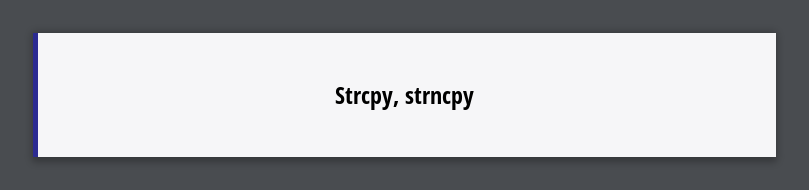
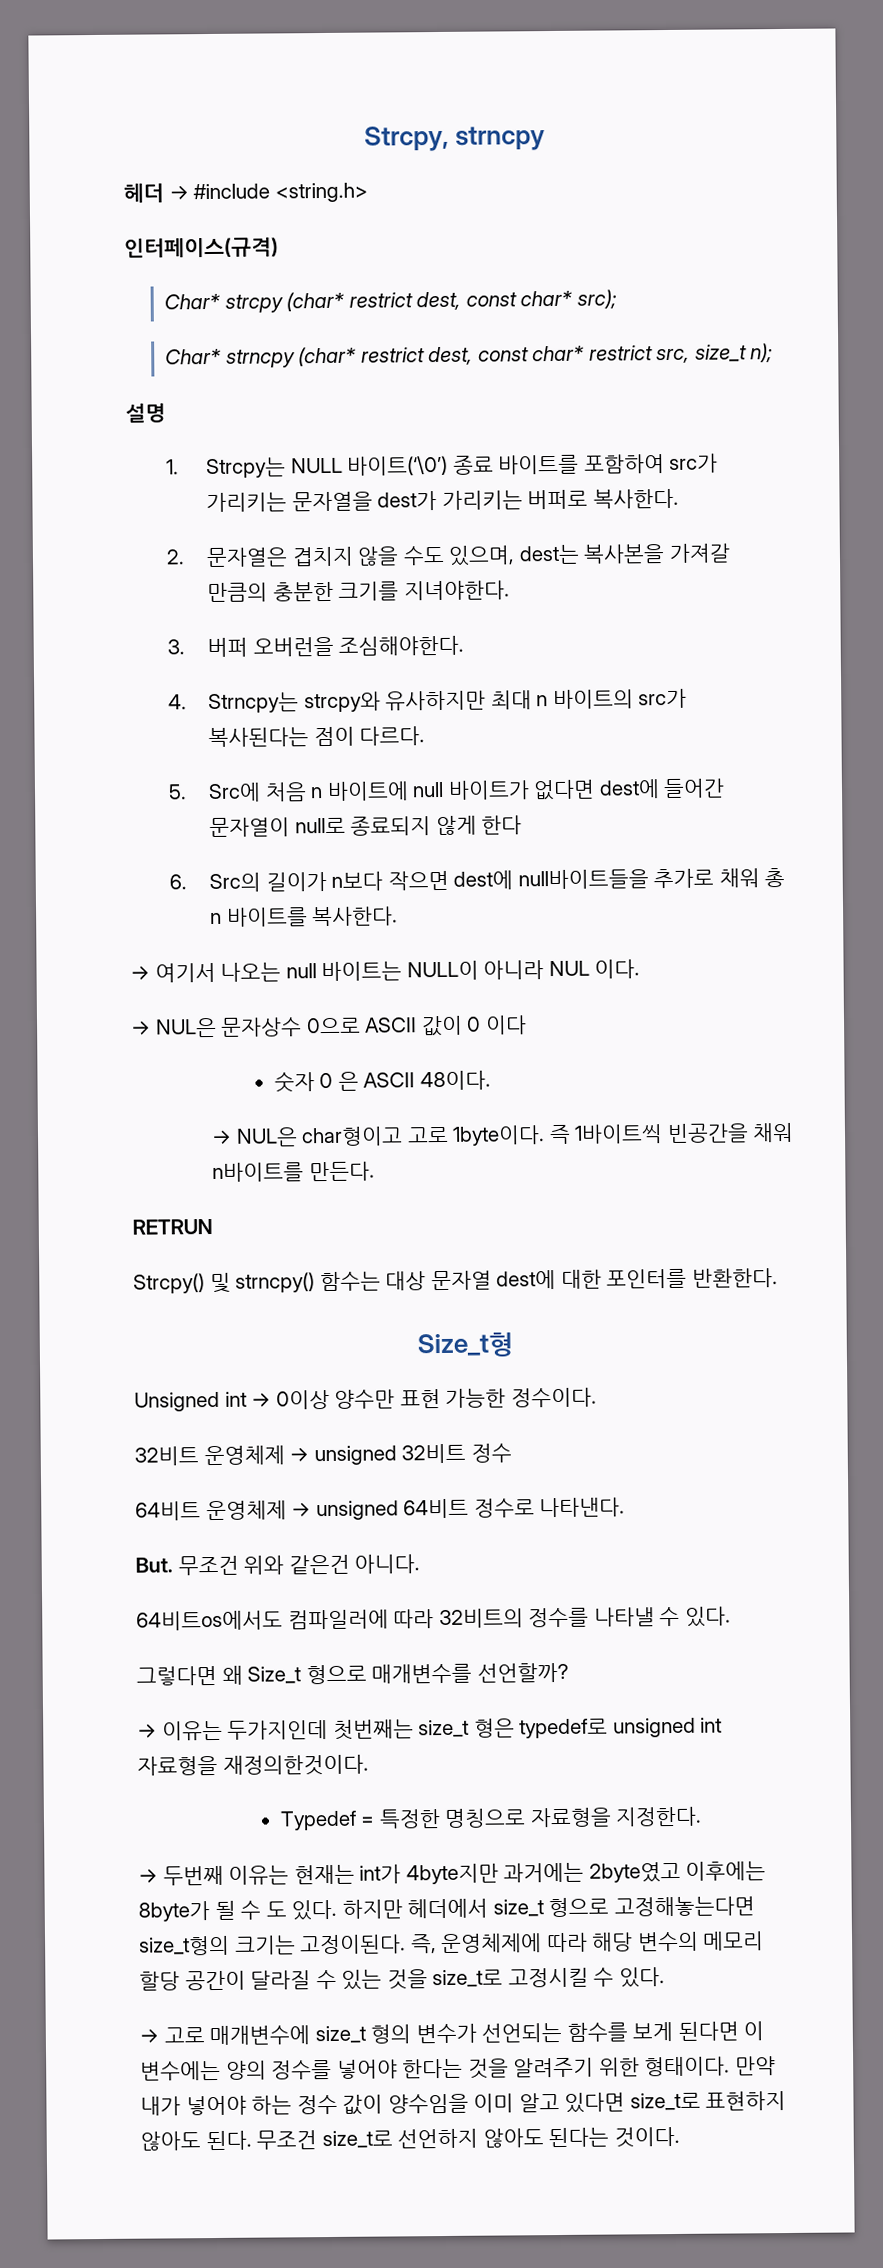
(475, 99) none -> [123,182,368,203] [124,237,279,258] [163,289,617,313] [164,343,774,368] [125,403,166,423] [165,453,719,479] [205,488,679,513] [165,543,731,568] [206,580,510,603] [166,635,465,658] [167,688,688,714] [207,726,426,748] [167,778,726,803] [208,815,523,838] [168,867,786,893] [209,906,399,927] [130,959,641,983] [130,1015,527,1038] [273,1070,491,1093] [210,1122,795,1147] [211,1161,375,1183] [132,1218,213,1235] [133,1268,778,1294] [416,1332,513,1358] [134,1387,597,1412] [134,1443,512,1466] [135,1497,626,1521] [135,1554,421,1576] [136,1606,731,1631] [136,1662,569,1686] [137,1717,723,1741] [137,1754,369,1776] [279,1806,703,1831] [138,1861,767,1886] [138,1896,755,1922] [138,1931,765,1956] [139,1967,665,1991] [139,2021,765,2046] [140,2056,776,2081] [140,2091,787,2116] [140,2126,680,2151] // 헤더 → #include <string.h> // 인터페이스(규격) // Char* strcpy (char* restrict dest, const char* src); // Char* strncpy (char* restrict dest, const char* restrict src, size_t n); // 설명 // 1. Strcpy는 NULL 바이트(‘\0’) 종료 바이트를 포함하여 src가 가리키는 문자열을 dest가 가리키는 버퍼로 복사한다. // 2. 문자열은 겹치지 않을 수도 있으며, dest는 복사본을 가져갈 만큼의 충분한 크기를 지녀야한다. // 3. 버퍼 오버런을 조심해야한다. // 4. Strncpy는 strcpy와 유사하지만 최대 n 바이트의 src가 복사된다는 점이 다르다. // 5. Src에 처음 n 바이트에 null 바이트가 없다면 dest에 들어간 문자열이 null로 종료되지 않게 한다 // 6. Src의 길이가 n보다 작으면 dest에 null바이트들을 추가로 채워 총 n 바이트를 복사한다. // → 여기서 나오는 null 바이트는 NULL이 아니라 NUL 이다. // → NUL은 문자상수 0으로 ASCII 값이 0 이다 // 숫자 0 은 ASCII 48이다. // → NUL은 char형이고 고로 1byte이다. 즉 1바이트씩 빈공간을 채워 n바이트를 만든다. // RETRUN // Strcpy() 및 strncpy() 함수는 대상 문자열 dest에 대한 포인터를 반환한다. // Size_t형 // Unsigned int → 0이상 양수만 표현 가능한 정수이다. // 32비트 운영체제 → unsigned 32비트 정수 // 64비트 운영체제 → unsigned 64비트 정수로 나타낸다. // But. 무조건 위와 같은건 아니다. // 64비트os에서도 컴파일러에 따라 32비트의 정수를 나타낼 수 있다. // 그렇다면 왜 Size_t 형으로 매개변수를 선언할까? // → 이유는 두가지인데 첫번째는 size_t 형은 typedef로 unsigned int 자료형을 재정의한것이다. // Typedef = 특정한 명칭으로 자료형을 지정한다. // → 두번째 이유는 현재는 int가 4byte지만 과거에는 2byte였고 이후에는 8byte가 될 수 도 있다. 하지만 헤더에서 size_t 형으로 고정해놓는다면 size_t형의 크기는 고정이된다. 즉, 운영체제에 따라 해당 변수의 메모리 할당 공간이 달라질 수 있는 것을 size_t로 고정시킬 수 있다. // → 고로 매개변수에 size_t 형의 변수가 선언되는 함수를 보게 된다면 이 변수에는 양의 정수를 넣어야 한다는 것을 알려주기 위한 형태이다. 만약 내가 넣어야 하는 정수 값이 양수임을 이미 알고 있다면 size_t로 표현하지 않아도 된다. 무조건 size_t로 선언하지 않아도 된다는 것이다.

